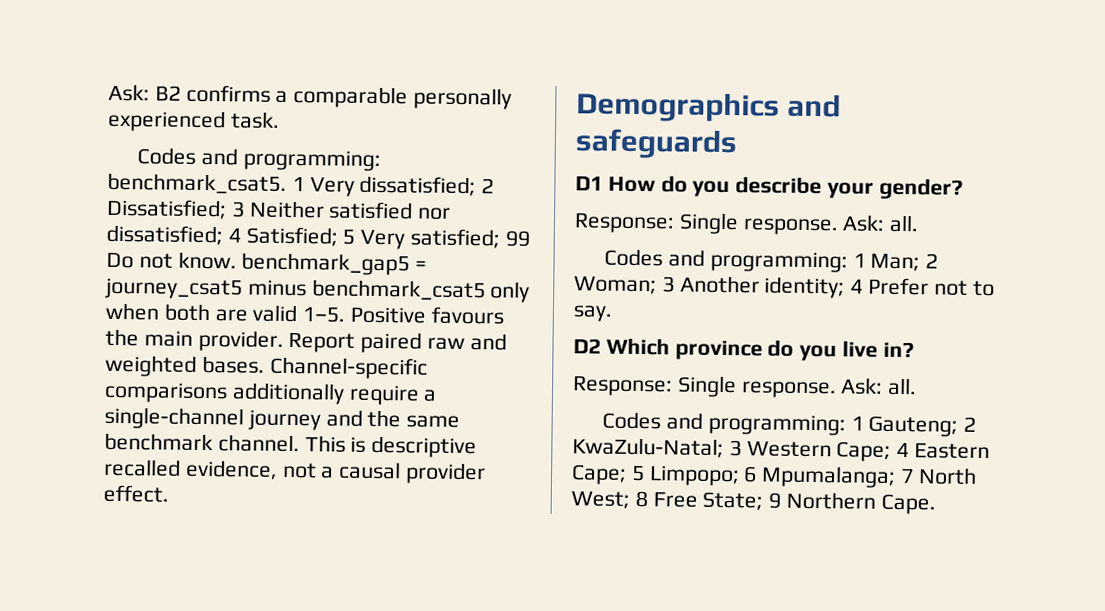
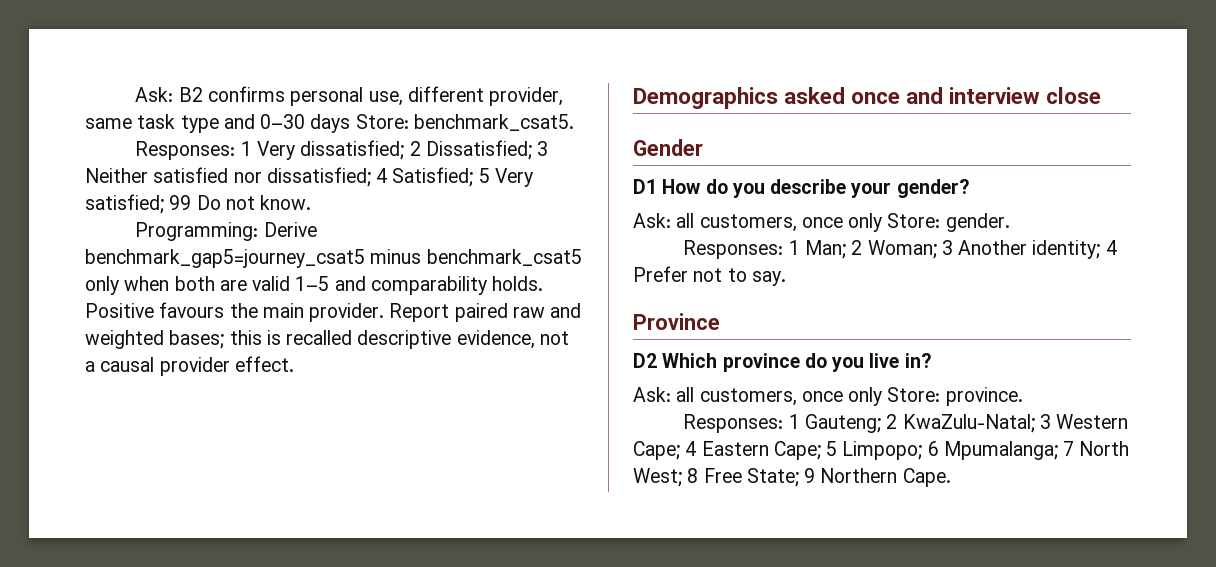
[275,86,513,110] [107,109,280,133] [137,147,381,172] [107,172,287,195] a comparable personally experienced task. // Codes and programming: benchmark_csat5. -> [290,86,564,106] [85,114,574,133] [135,141,236,160] personal use, different provider, same task type and 0–30 days Store: benchmark_csat5. // Responses:
[241,252,428,276] [105,277,243,300] benchmark_gap5 = journey_csat5 -> [135,222,317,241] [85,249,365,268] // Programming: Derive benchmark_gap5=journey_csat5
[302,307,346,323] 1–5. -> [295,276,544,295] 1–5 and comparability holds.
[201,355,428,380] [104,381,438,406] [104,406,461,431] [104,432,478,459] [104,458,181,477] bases. Channel-specific comparisons additionally require a single-channel journey and the same benchmark channel. This is descriptive recalled -> [169,330,452,349] bases; this is recalled descriptive
[787,94,842,118] [575,128,738,160] and safeguards -> [784,87,1102,104] [633,139,703,156] asked once and interview close // Gender
[574,212,920,236] [604,248,848,273] Response: Single response. Ask: all. // Codes and programming: -> [633,213,1010,232] [683,240,784,259] Ask: all customers, once only Store: gender. // Responses:
(613, 313) none -> [633,313,720,330] // Province
[572,375,918,399] [602,411,846,436] Response: Single response. Ask: all. // Codes and programming: -> [633,387,1023,406] [683,414,784,433] Ask: all customers, once only Store: province. // Responses:

